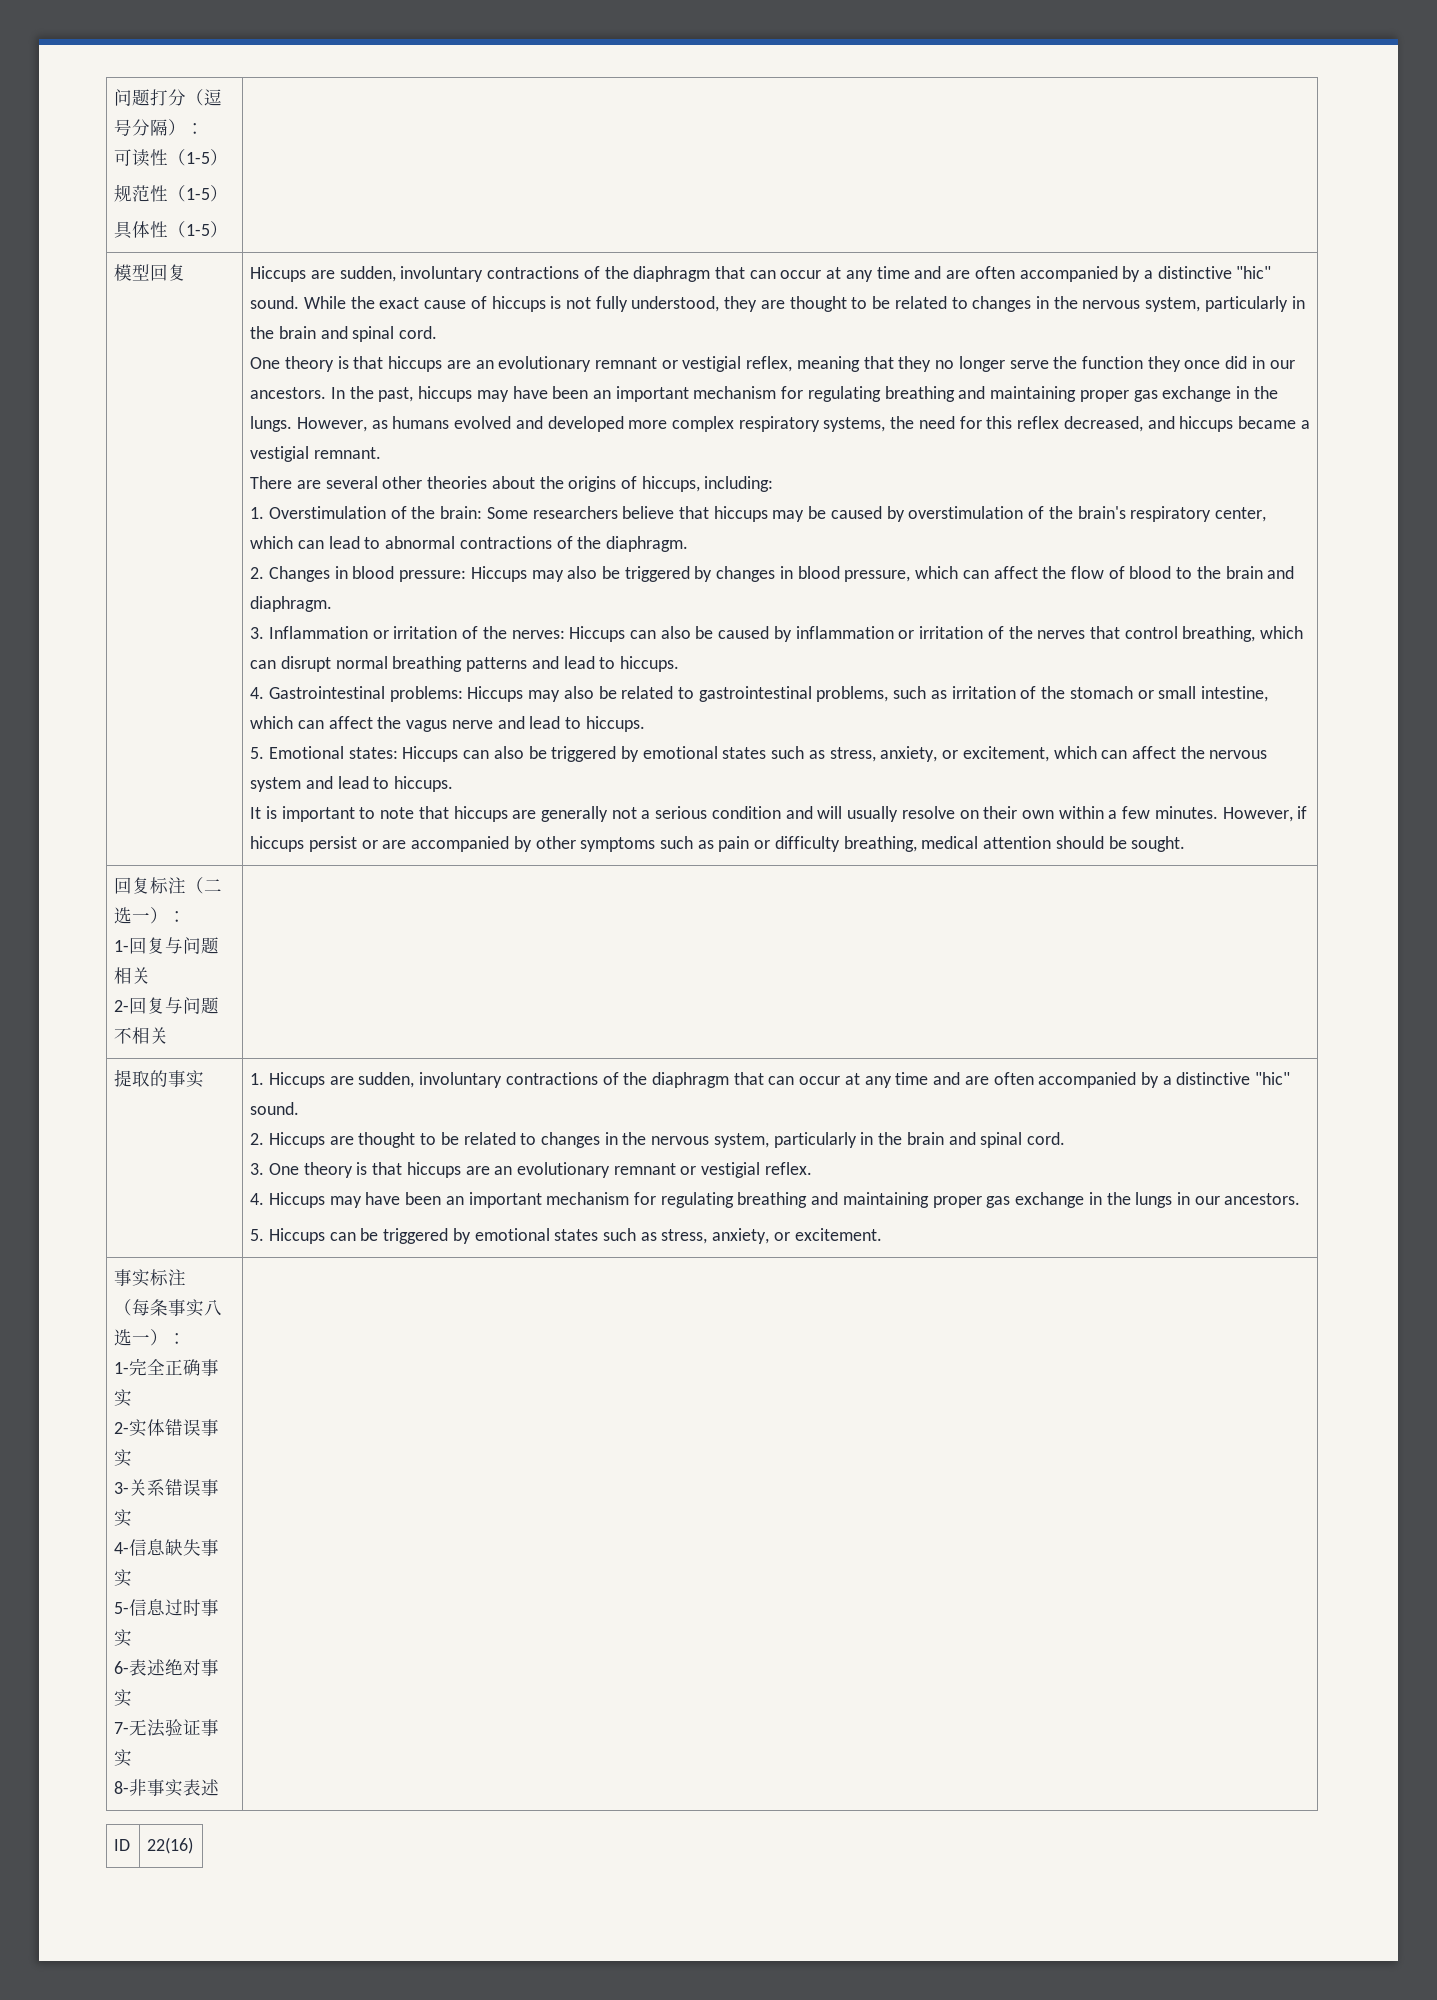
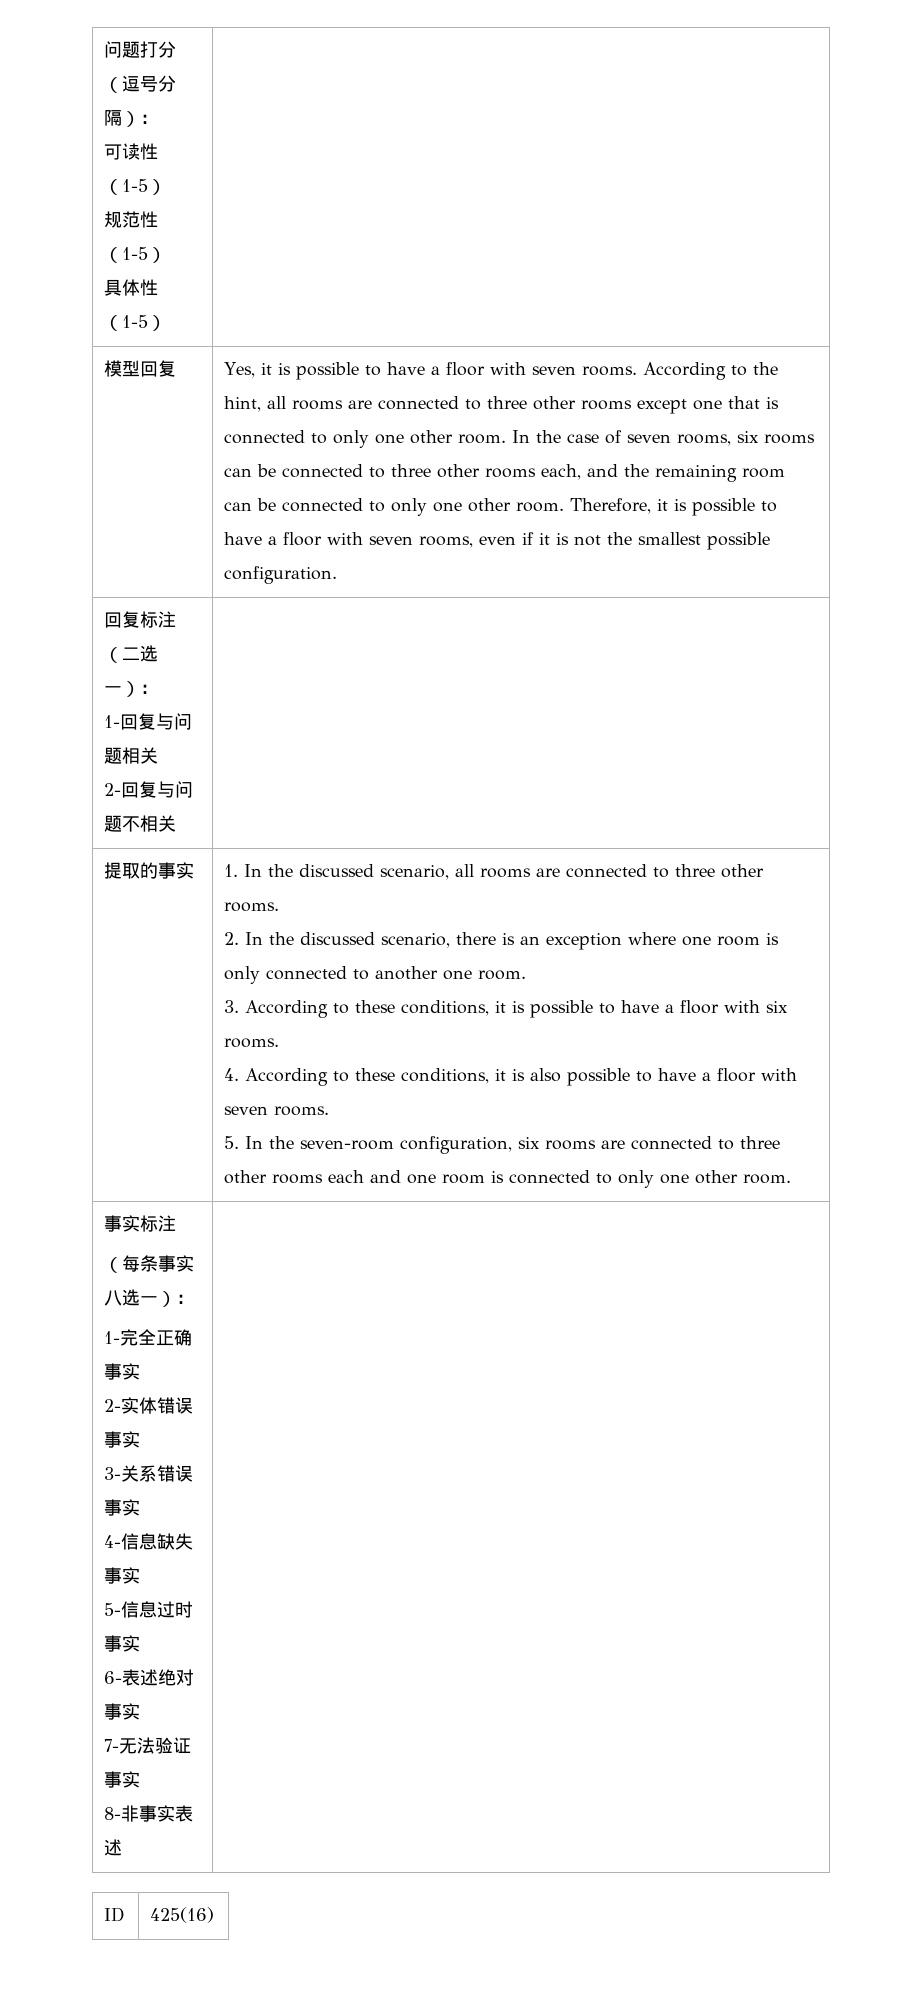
[250,266,1272,282] [250,296,1305,312] [250,326,438,342] [250,356,1295,372] [250,386,1278,402] [250,416,1310,432] [250,446,381,462] [250,476,774,492] [250,506,1266,522] [250,536,688,552] [250,566,1295,582] [250,596,333,612] [250,626,1304,642] [250,656,679,672] [250,686,1268,702] [250,716,645,732] [250,746,1268,762] [250,776,454,792] [250,806,1308,822] [250,836,1186,852] Hiccups are sudden, involuntary contractions of the diaphragm that can occur at any time and are often accompanied by a distinctive "hic" sound. While the exact cause of hiccups is not fully understood, they are thought to be related to changes in the nervous system, particularly in the brain and spinal cord. // One theory is that hiccups are an evolutionary remnant or vestigial reflex, meaning that they no longer serve the function they once did in our ancestors. In the past, hiccups may have been an important mechanism for regulating breathing and maintaining proper gas exchange in the lungs. However, as humans evolved and developed more complex respiratory systems, the need for this reflex decreased, and hiccups became a vestigial remnant. // There are several other theories about the origins of hiccups, including: // 1. Overstimulation of the brain: Some researchers believe that hiccups may be caused by overstimulation of the brain's respiratory center, which can lead to abnormal contractions of the diaphragm. // 2. Changes in blood pressure: Hiccups may also be triggered by changes in blood pressure, which can affect the flow of blood to the brain and diaphragm. // 3. Inflammation or irritation of the nerves: Hiccups can also be caused by inflammation or irritation of the nerves that control breathing, which can disrupt normal breathing patterns and lead to hiccups. // 4. Gastrointestinal problems: Hiccups may also be related to gastrointestinal problems, such as irritation of the stomach or small intestine, which can affect the vagus nerve and lead to hiccups. // 5. Emotional states: Hiccups can also be triggered by emotional states such as stress, anxiety, or excitement, which can affect the nervous system and lead to hiccups. // It is important to note that hiccups are generally not a serious condition and will usually resolve on their own within a few minutes. However, if hiccups persist or are accompanied by other symptoms such as pain or difficulty breathing, medical attention should be sought. -> [224,362,779,380] [224,396,780,414] [224,430,816,448] [224,464,786,482] [224,498,778,516] [224,532,771,550] [224,566,338,584] Yes, it is possible to have a floor with seven rooms. According to the hint, all rooms are connected to three other rooms except one that is connected to only one other room. In the case of seven rooms, six rooms can be connected to three other rooms each, and the remaining room can be connected to only one other room. Therefore, it is possible to have a floor with seven rooms, even if it is not the smallest possible configuration.
[268,1072,1291,1088] [250,1102,300,1115] [250,1132,1065,1148] [250,1162,812,1178] [250,1192,1301,1208] [250,1228,882,1244] Hiccups are sudden, involuntary contractions of the diaphragm that can occur at any time and are often accompanied by a distinctive "hic" sound. // 2. Hiccups are thought to be related to changes in the nervous system, particularly in the brain and spinal cord. // 3. One theory is that hiccups are an evolutionary remnant or vestigial reflex. // 4. Hiccups may have been an important mechanism for regulating breathing and maintaining proper gas exchange in the lungs in our ancestors. // 5. Hiccups can be triggered by emotional states such as stress, anxiety, or excitement. -> [244,864,765,880] [224,902,280,912] [224,932,780,950] [224,966,527,984] [224,1000,789,1018] [224,1038,280,1048] [224,1068,798,1086] [224,1106,330,1116] [224,1136,781,1154] [224,1170,792,1188] In the discussed scenario, all rooms are connected to three other rooms. // 2. In the discussed scenario, there is an exception where one room is only connected to another one room. // 3. According to these conditions, it is possible to have a floor with six rooms. // 4. According to these conditions, it is also possible to have a floor with seven rooms. // 5. In the seven-room configuration, six rooms are connected to three other rooms each and one room is connected to only one other room.
[147,1837,194,1854] 22(16) -> [150,1907,215,1923] 425(16)

